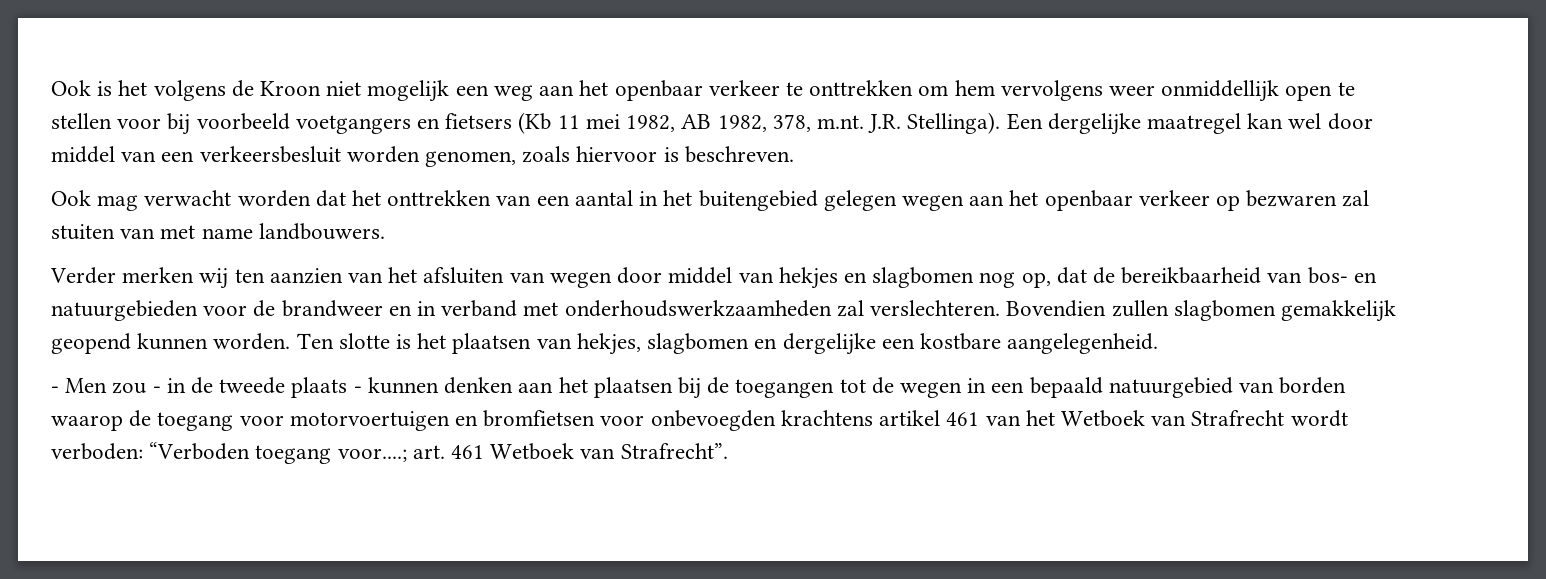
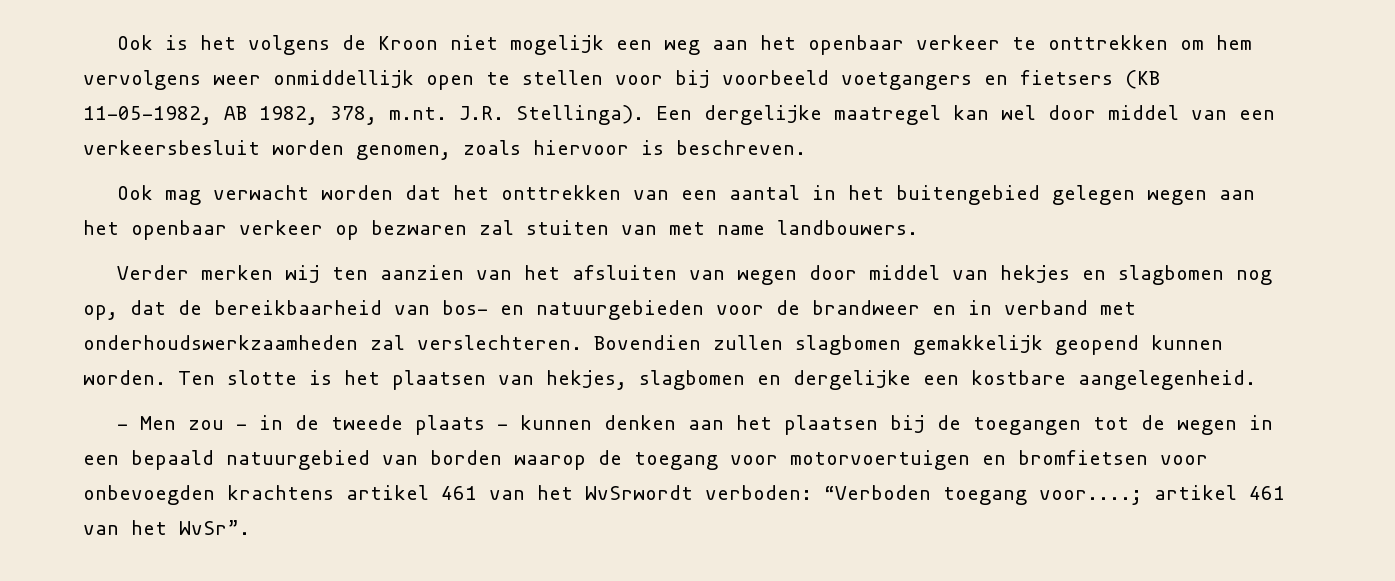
[518,112,676,134] (Kb 11 mei 1982, -> [1125,70,1160,89] [83,106,212,125] (KB 11-05-1982,
[1060,410,1348,427] [51,442,728,464] Wetboek van Strafrecht wordt verboden: “Verboden toegang voor....; art. 461 Wetboek van Strafrecht”. -> [585,485,1285,505] [83,520,250,535] WvSrwordt verboden: “Verboden toegang voor....; artikel 461 van het WvSr”.

